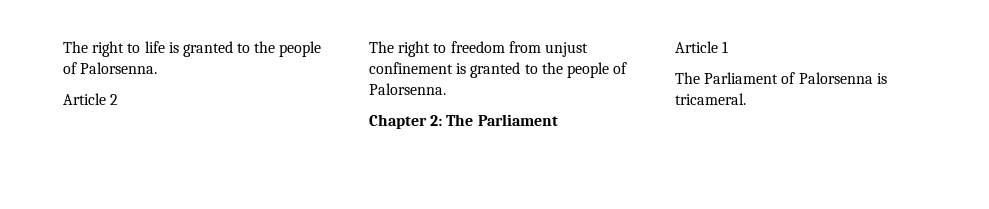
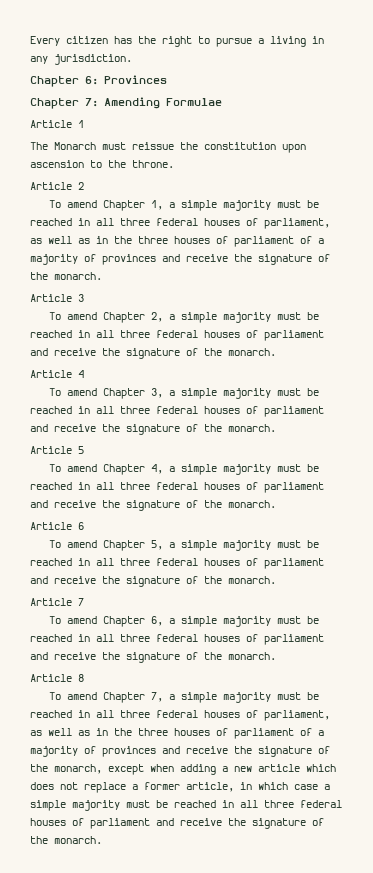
[63,41,322,57] [63,62,158,74] [63,93,119,105] [369,41,588,57] [369,62,628,78] [369,83,446,95] [369,114,558,129] [675,41,729,53] [675,72,887,84] [675,93,746,105] The right to life is granted to the people of Palorsenna. // Article 2 // The right to freedom from unjust confinement is granted to the people of Palorsenna. // Chapter 2: The Parliament // Article 1 // The Parliament of Palorsenna is tricameral. -> [30,36,324,47] [30,54,132,65] [30,75,167,87] [30,97,222,109] [30,120,84,128] [30,142,306,153] [30,160,174,168] [30,182,84,190] [48,200,319,211] [30,218,330,229] [30,236,324,247] [30,254,330,265] [30,272,102,280] [30,294,84,302] [48,312,319,323] [30,330,324,341] [30,348,276,359] [30,370,84,378] [48,388,319,399] [30,406,324,417] [30,424,276,435] [30,446,84,454] [48,464,319,475] [30,482,324,493] [30,500,276,511] [30,522,84,530] [48,540,319,551] [30,558,324,569] [30,576,276,587] [30,598,84,606] [48,616,319,627] [30,634,324,645] [30,652,276,663] [30,674,84,682] [48,692,319,703] [30,710,330,721] [30,728,324,739] [30,746,330,757] [30,764,336,775] [30,782,330,793] [30,800,342,811] [30,818,324,829] [30,836,102,844] Every citizen has the right to pursue a living in any jurisdiction. // Chapter 6: Provinces // Chapter 7: Amending Formulae // Article 1 // The Monarch must reissue the constitution upon ascension to the throne. // Article 2 // To amend Chapter 1, a simple majority must be reached in all three federal houses of parliament, as well as in the three houses of parliament of a majority of provinces and receive the signature of the monarch. // Article 3 // To amend Chapter 2, a simple majority must be reached in all three federal houses of parliament and receive the signature of the monarch. // Article 4 // To amend Chapter 3, a simple majority must be reached in all three federal houses of parliament and receive the signature of the monarch. // Article 5 // To amend Chapter 4, a simple majority must be reached in all three federal houses of parliament and receive the signature of the monarch. // Article 6 // To amend Chapter 5, a simple majority must be reached in all three federal houses of parliament and receive the signature of the monarch. // Article 7 // To amend Chapter 6, a simple majority must be reached in all three federal houses of parliament and receive the signature of the monarch. // Article 8 // To amend Chapter 7, a simple majority must be reached in all three federal houses of parliament, as well as in the three houses of parliament of a majority of provinces and receive the signature of the monarch, except when adding a new article which does not replace a former article, in which case a simple majority must be reached in all three federal houses of parliament and receive the signature of the monarch.

